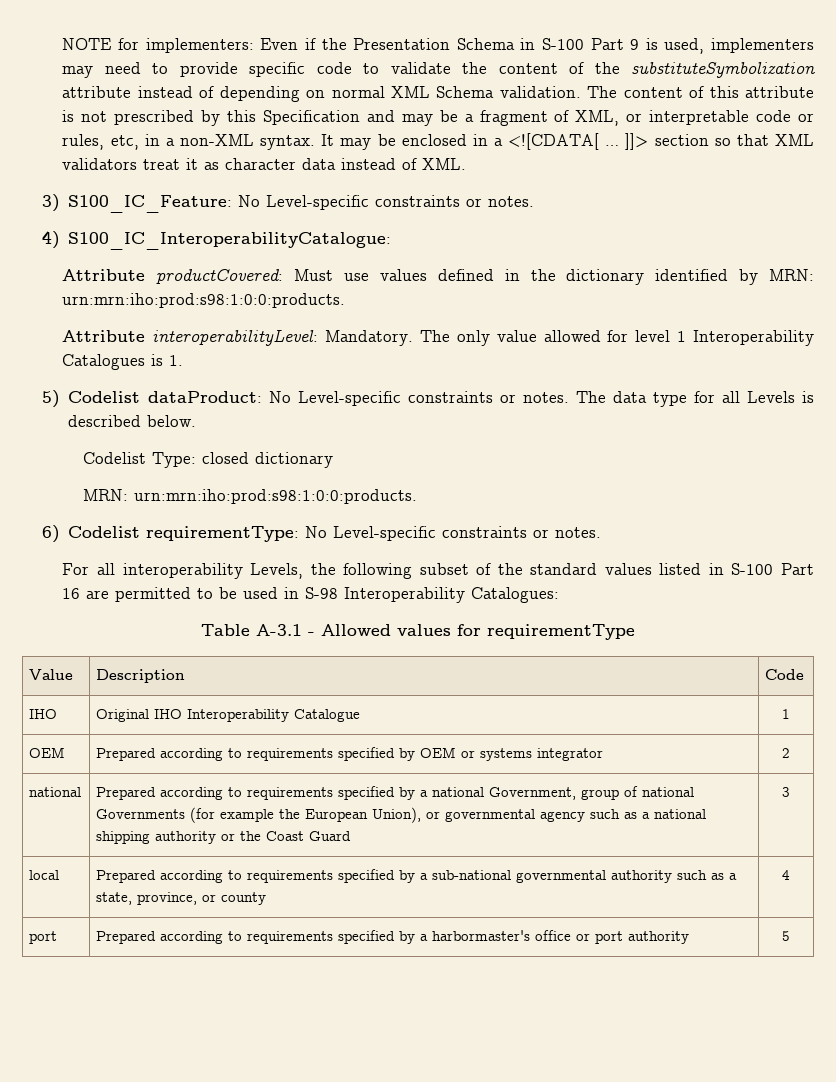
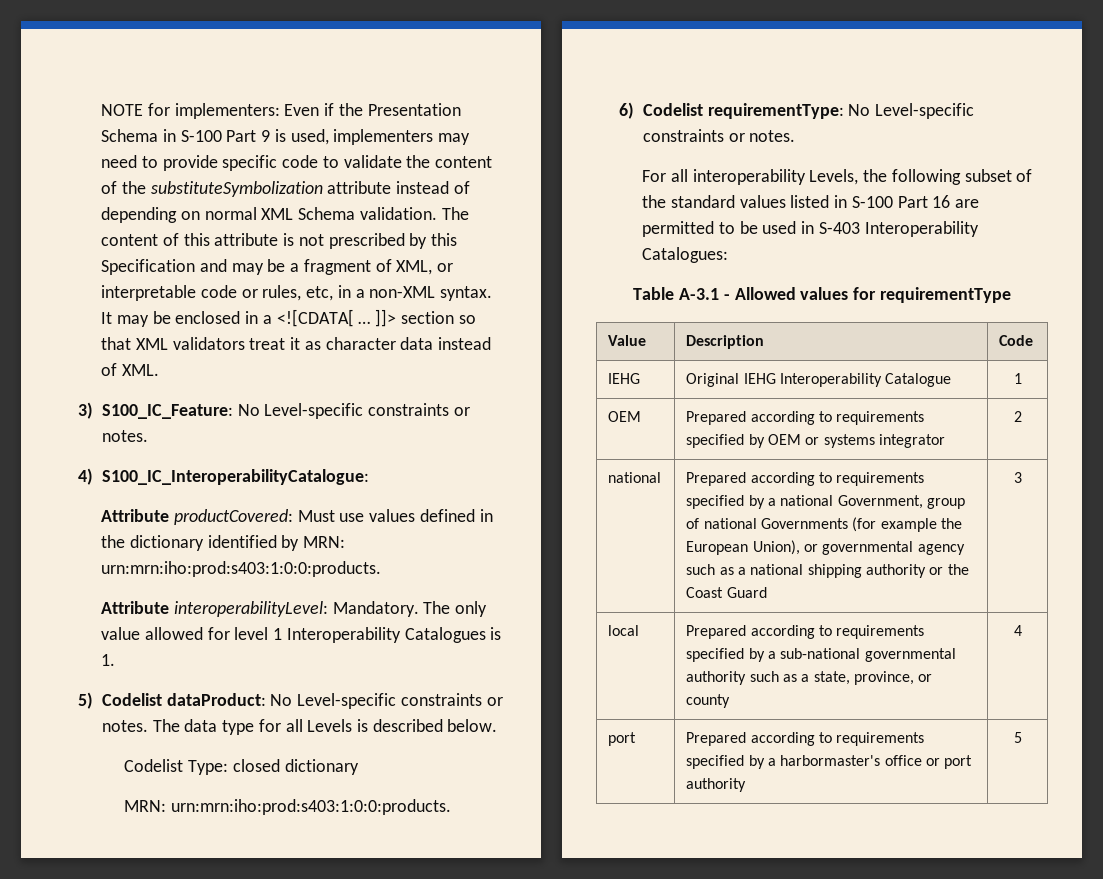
[62,293,346,308] urn:mrn:iho:prod:s98:1:0:0:products. -> [101,561,382,577] urn:mrn:iho:prod:s403:1:0:0:products.
[133,489,417,504] urn:mrn:iho:prod:s98:1:0:0:products. -> [171,799,452,815] urn:mrn:iho:prod:s403:1:0:0:products.
[305,587,339,599] S-98 -> [818,222,860,234] S-403
[29,709,58,719] IHO -> [608,373,641,384] IEHG
[154,709,183,719] IHO -> [743,373,776,384] IEHG

